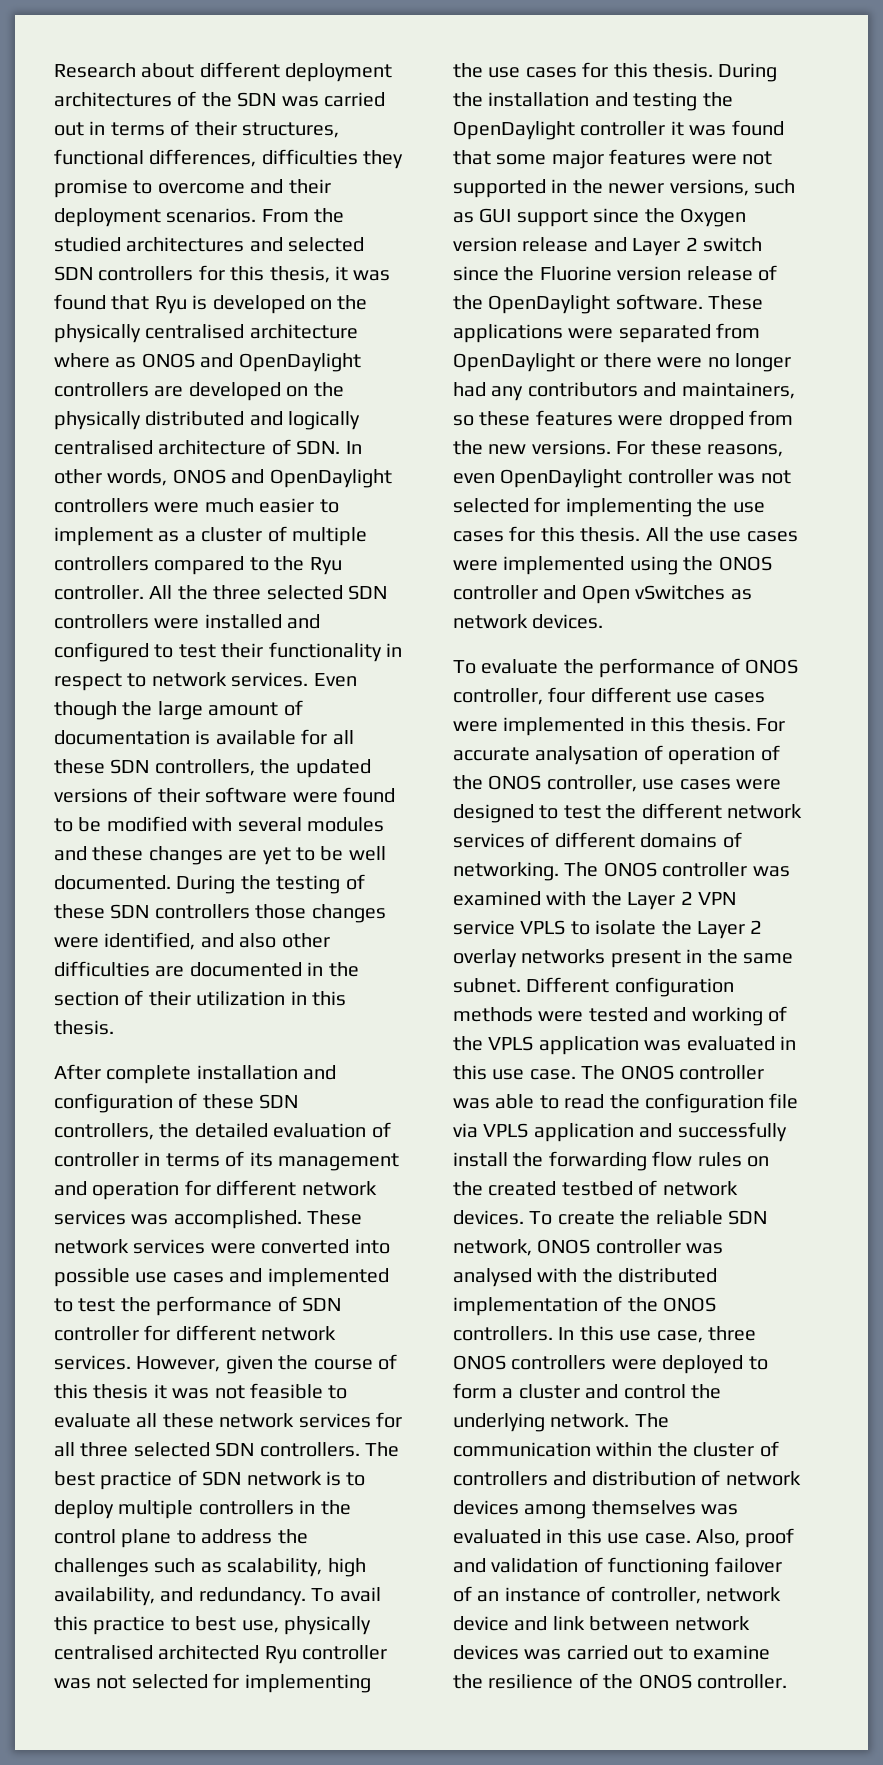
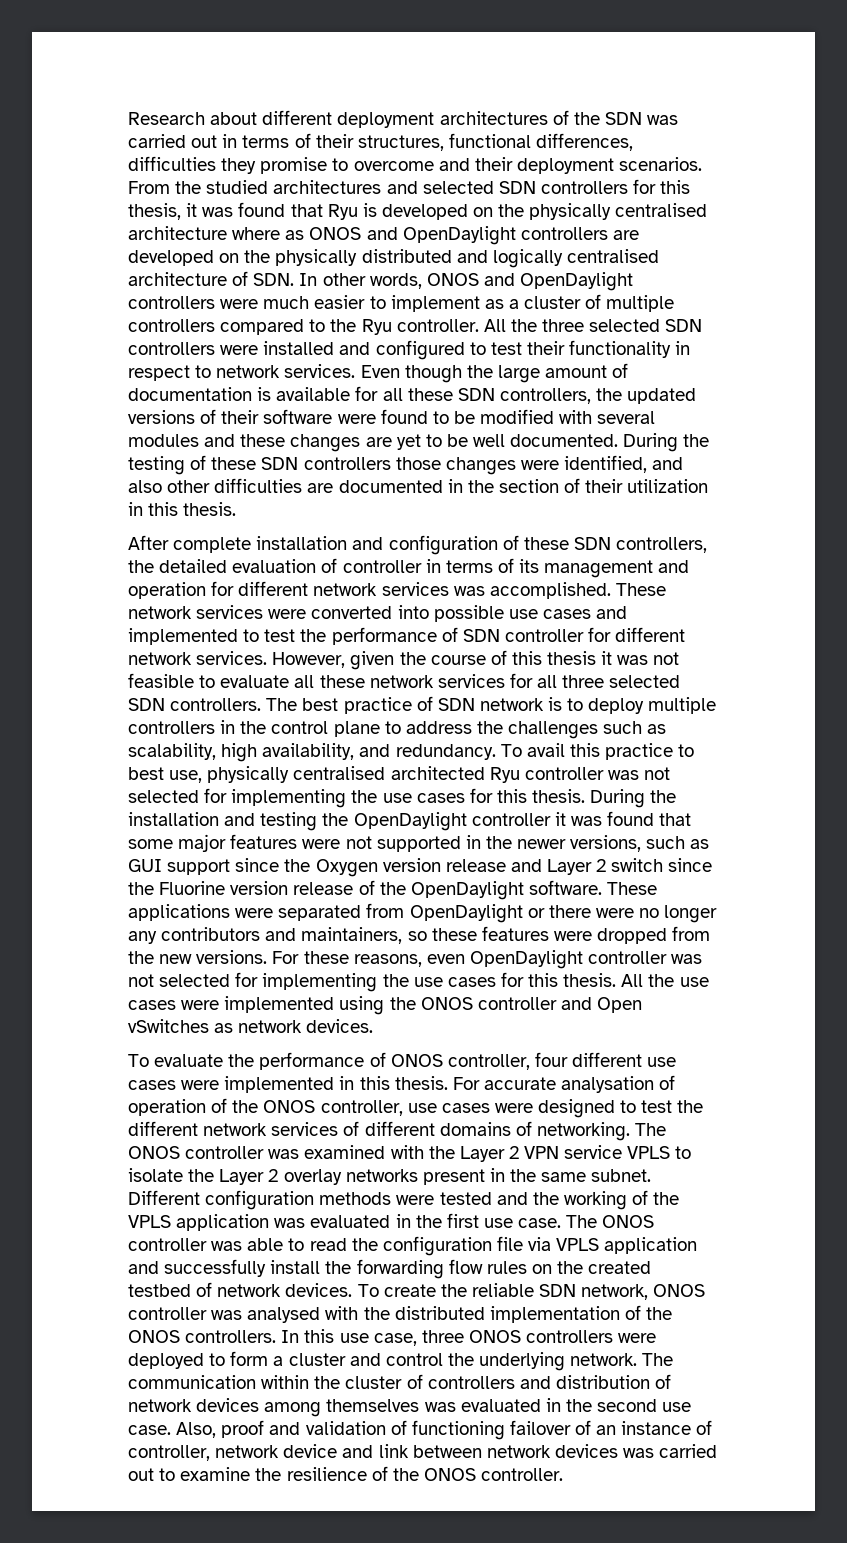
[453,382,486,397] had -> (718, 914) none
(687, 1014) none -> [532,1192,559,1205] the
[453,1065,487,1080] this -> [415,1213,479,1228] the first
[567,1529,602,1544] this -> [565,1399,658,1412] the second

